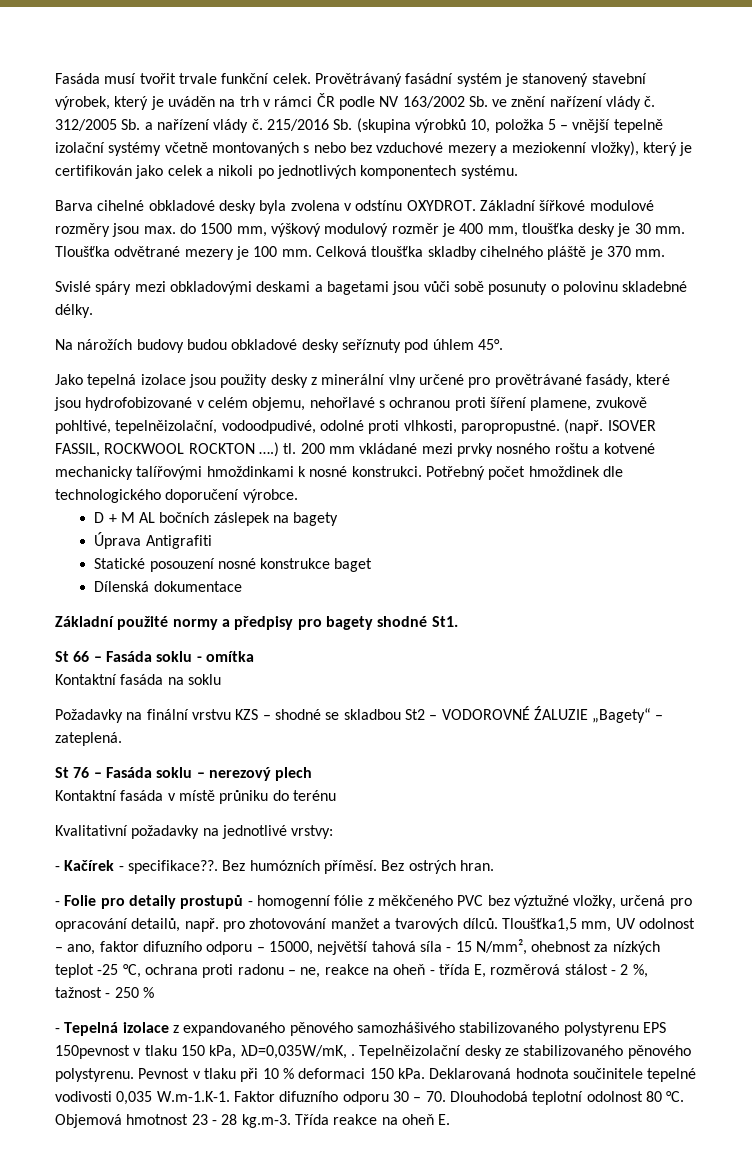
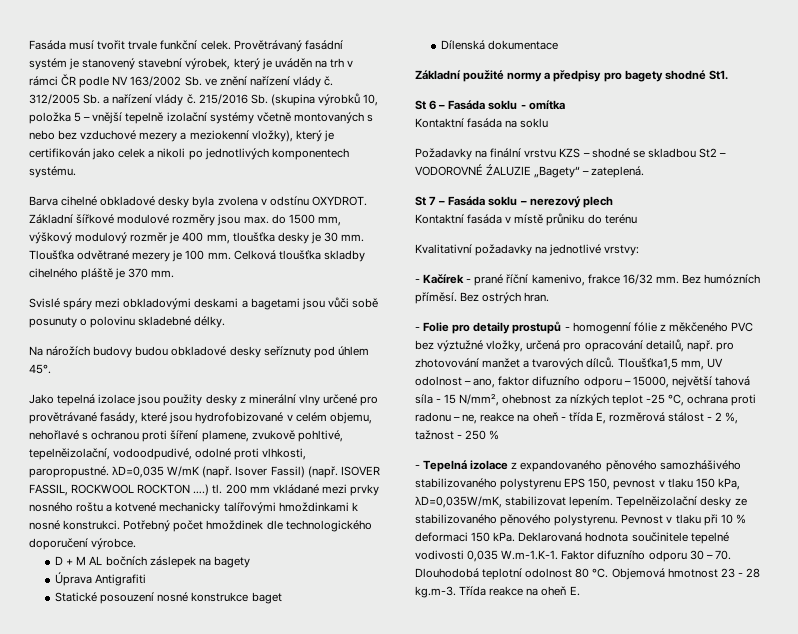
(560, 427) none -> [112,466,305,478] λD=0,035 W/mK (např. Isover Fassil)
[73,651,90,662] 66 -> [429,100,437,110] 6
[73,767,90,778] 76 -> [429,196,437,205] 7
[127,860,218,874] specifikace??. -> [474,274,679,286] prané říční kamenivo, frakce 16/32 mm.
[55,1045,130,1059] 150pevnost -> [588,478,656,490] 150, pevnost
[350,1054,355,1056] . -> [505,496,614,508] stabilizovat lepením.

